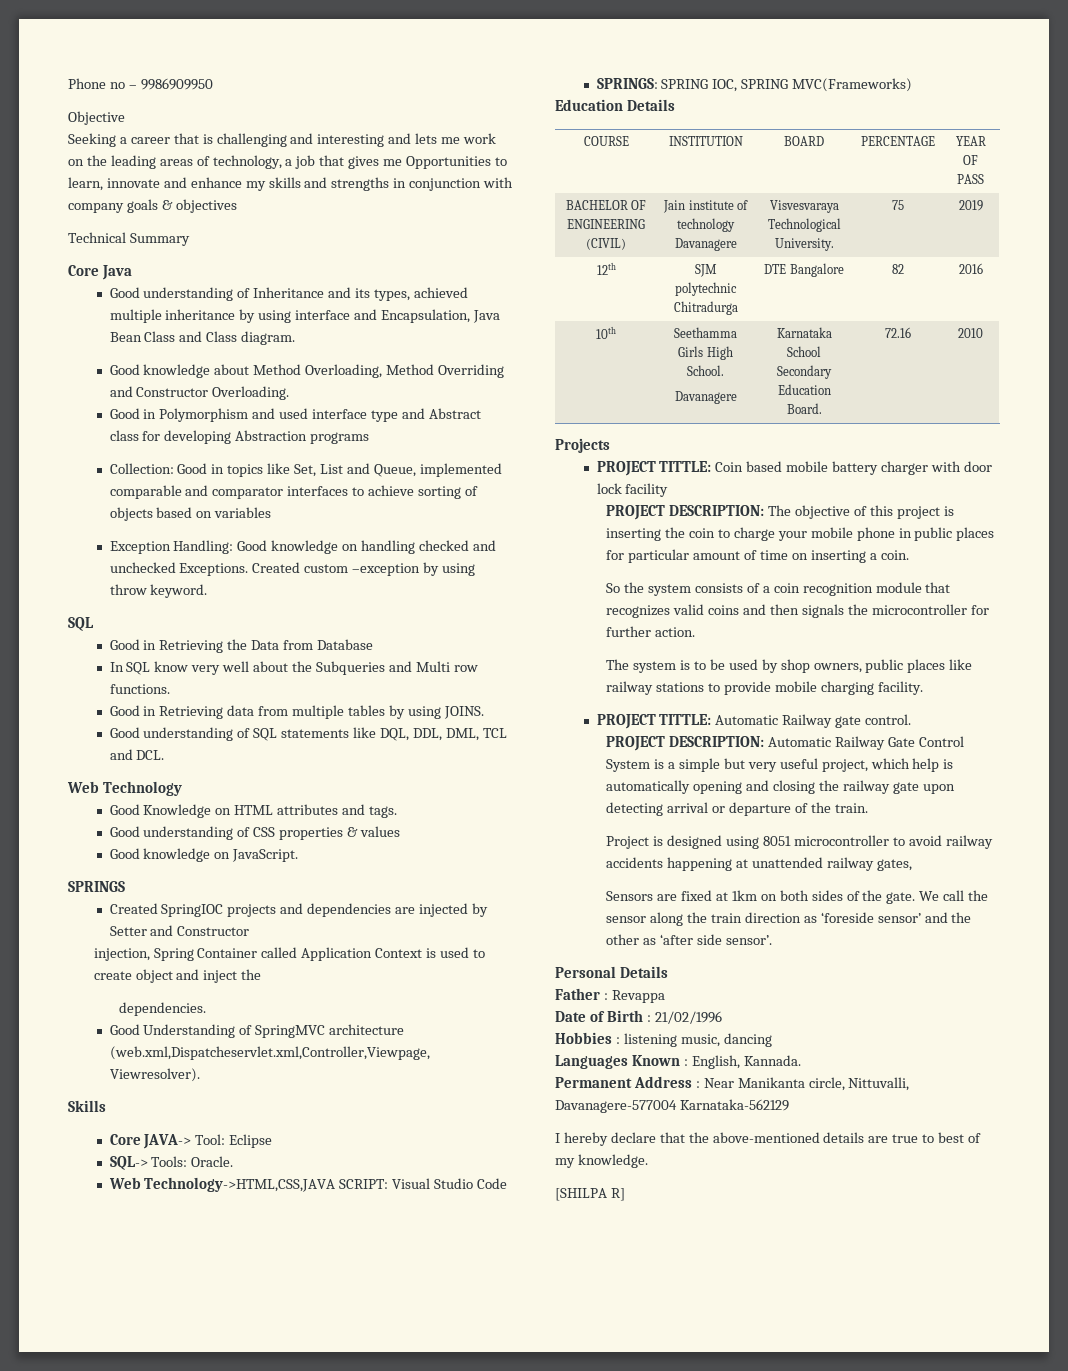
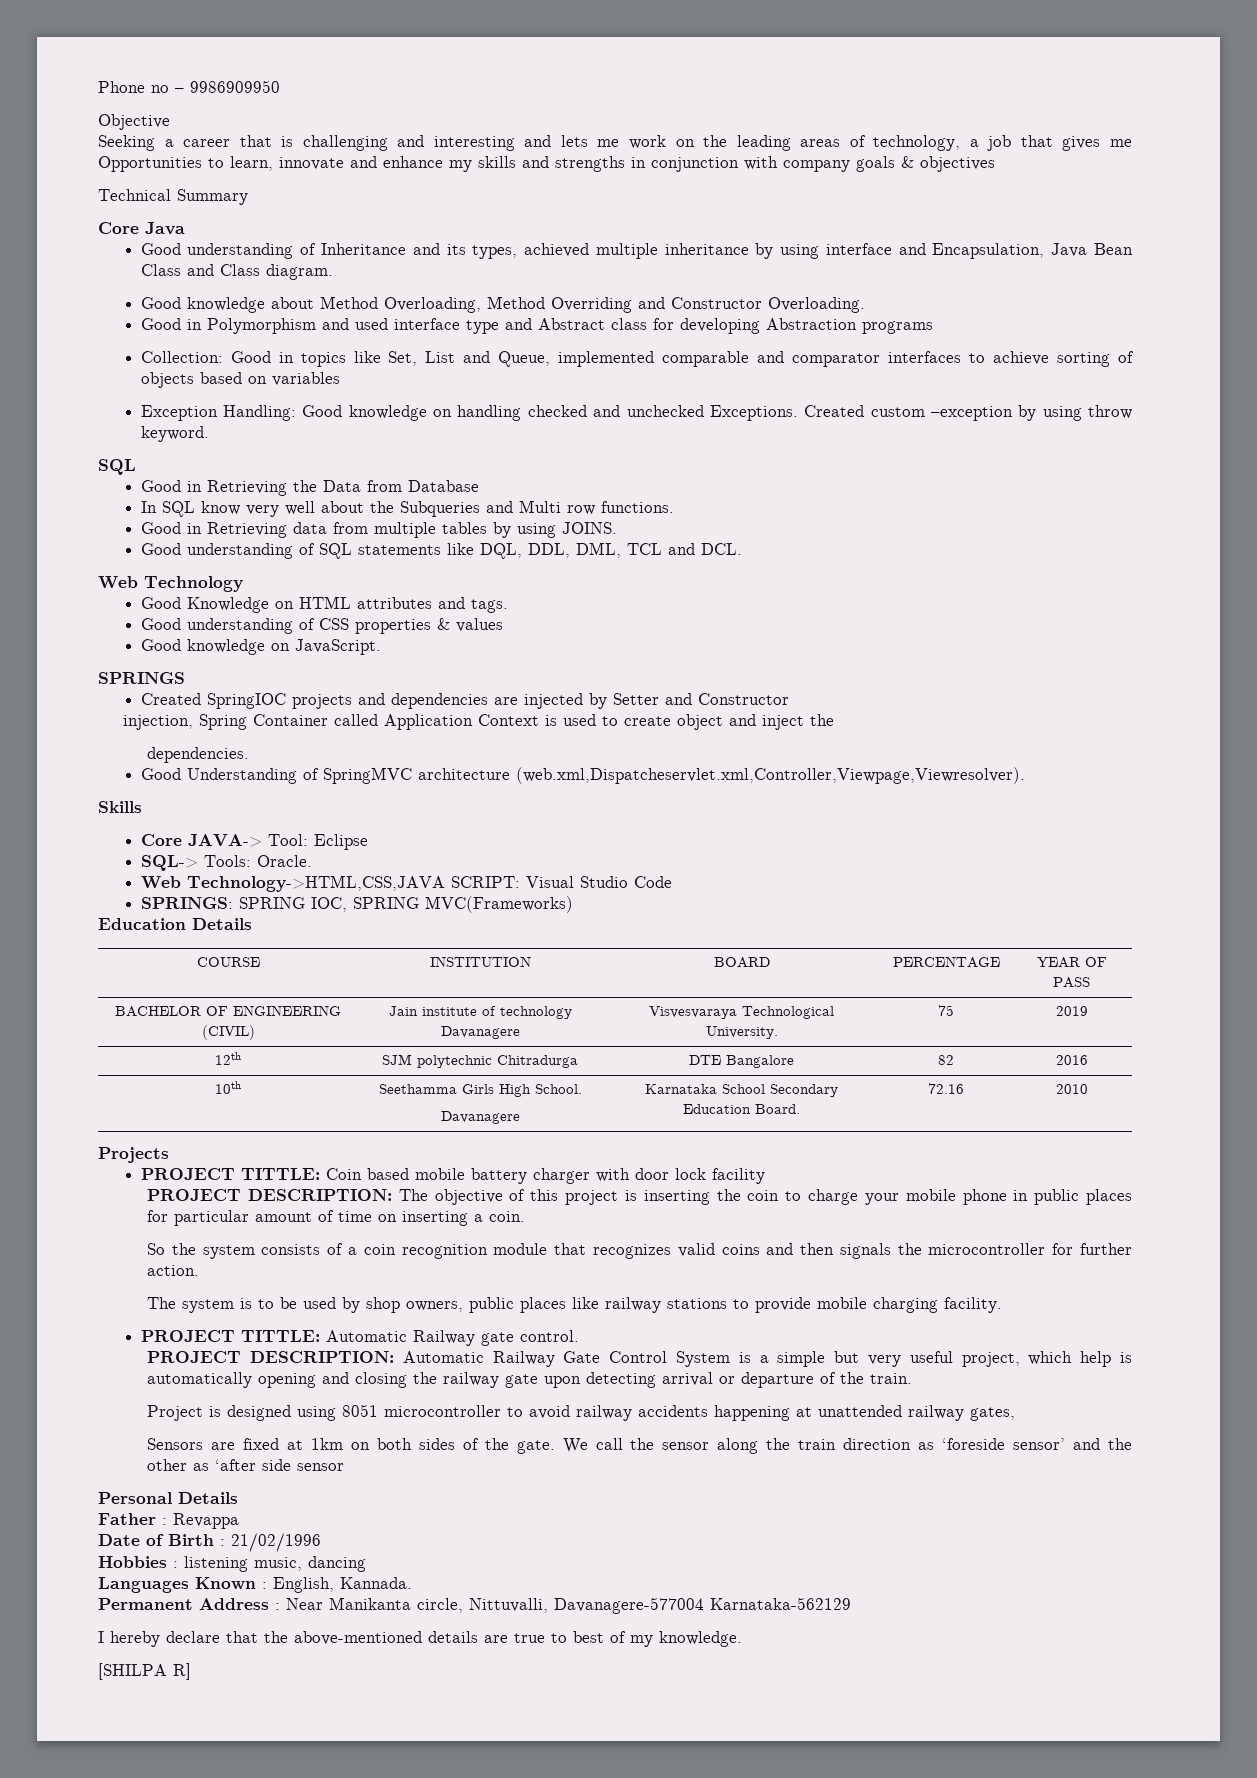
[725,935,772,945] sensor’. -> [297,1463,345,1471] sensor

